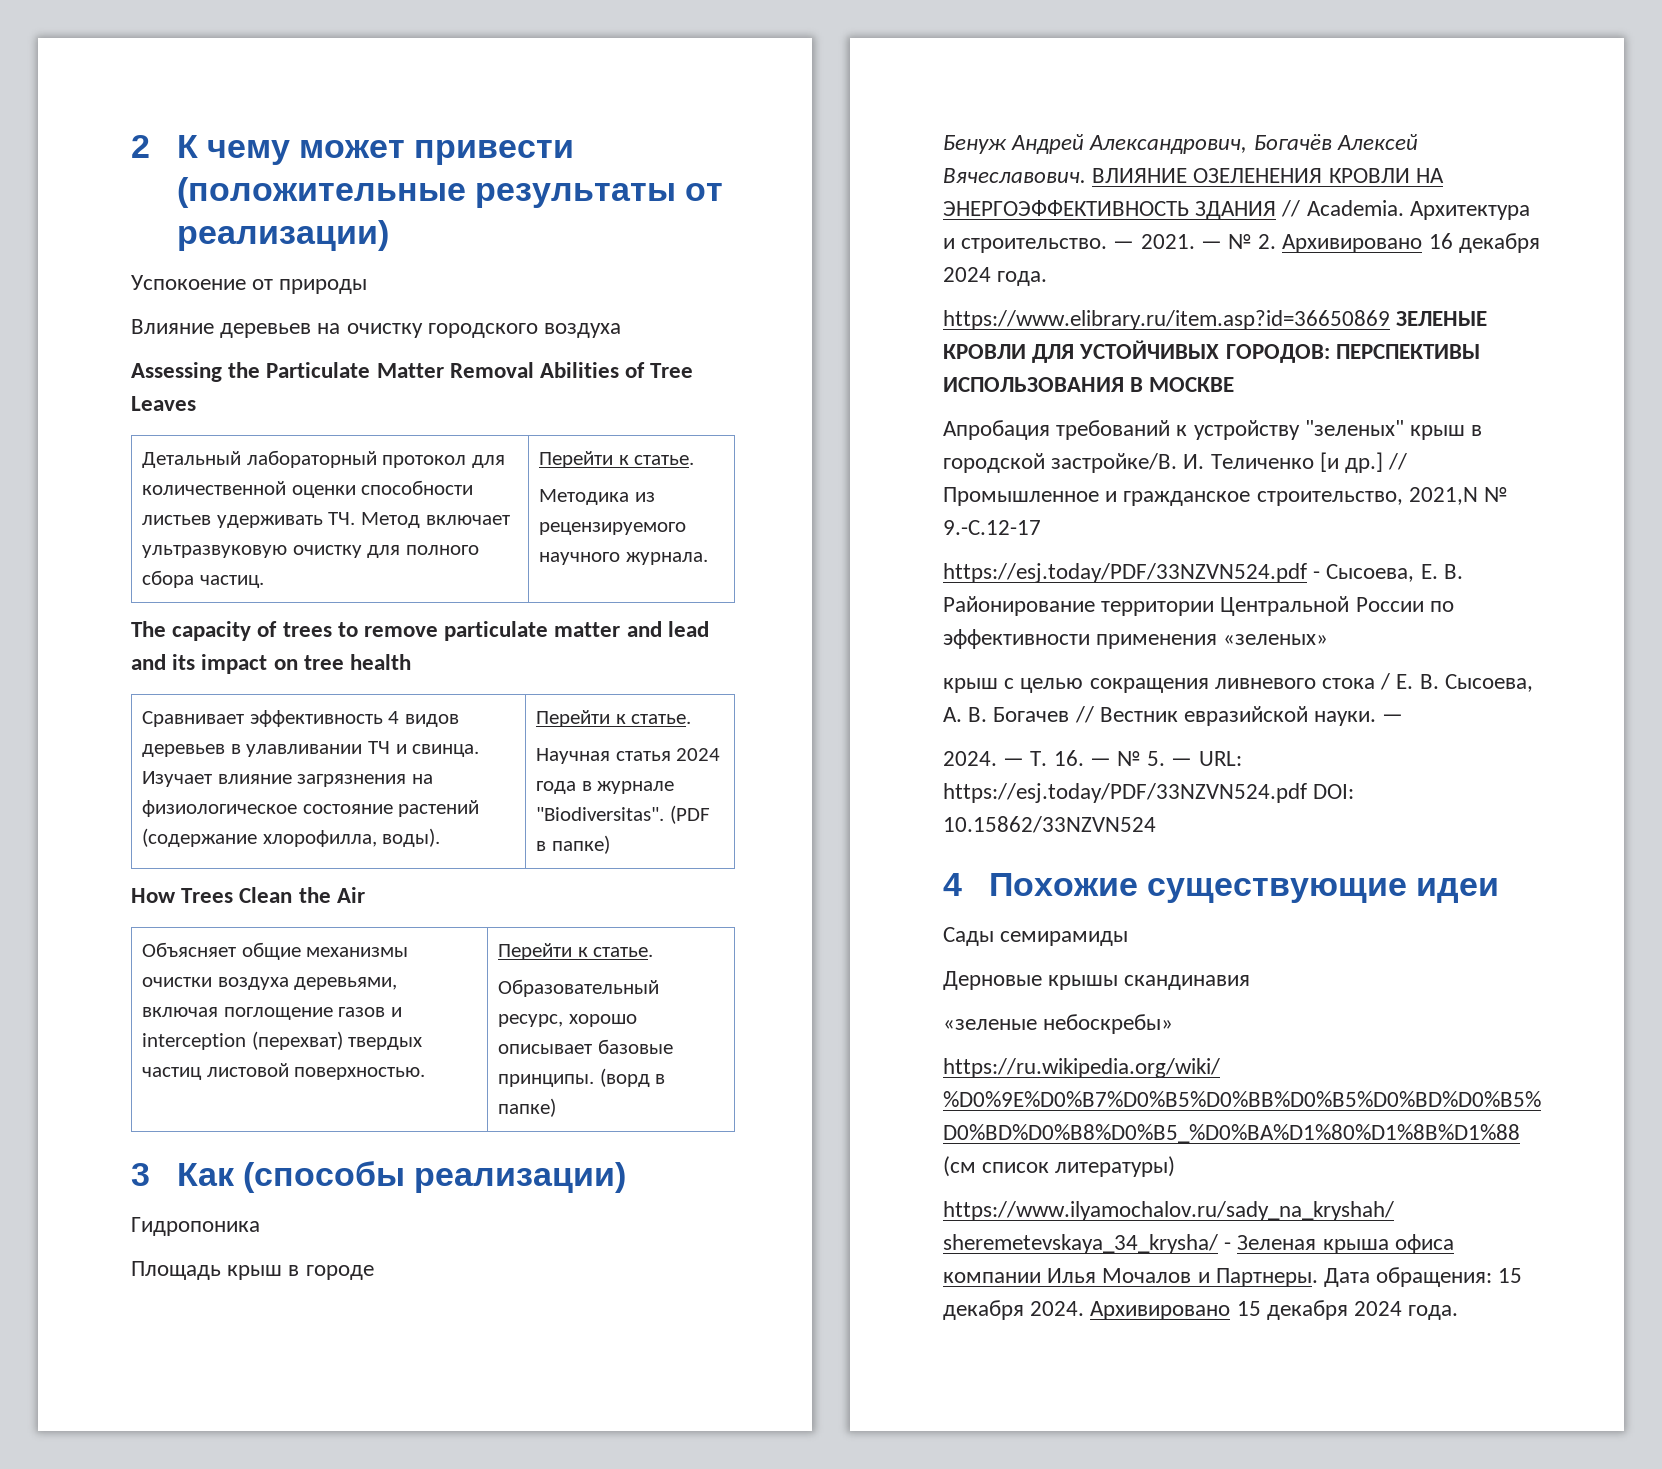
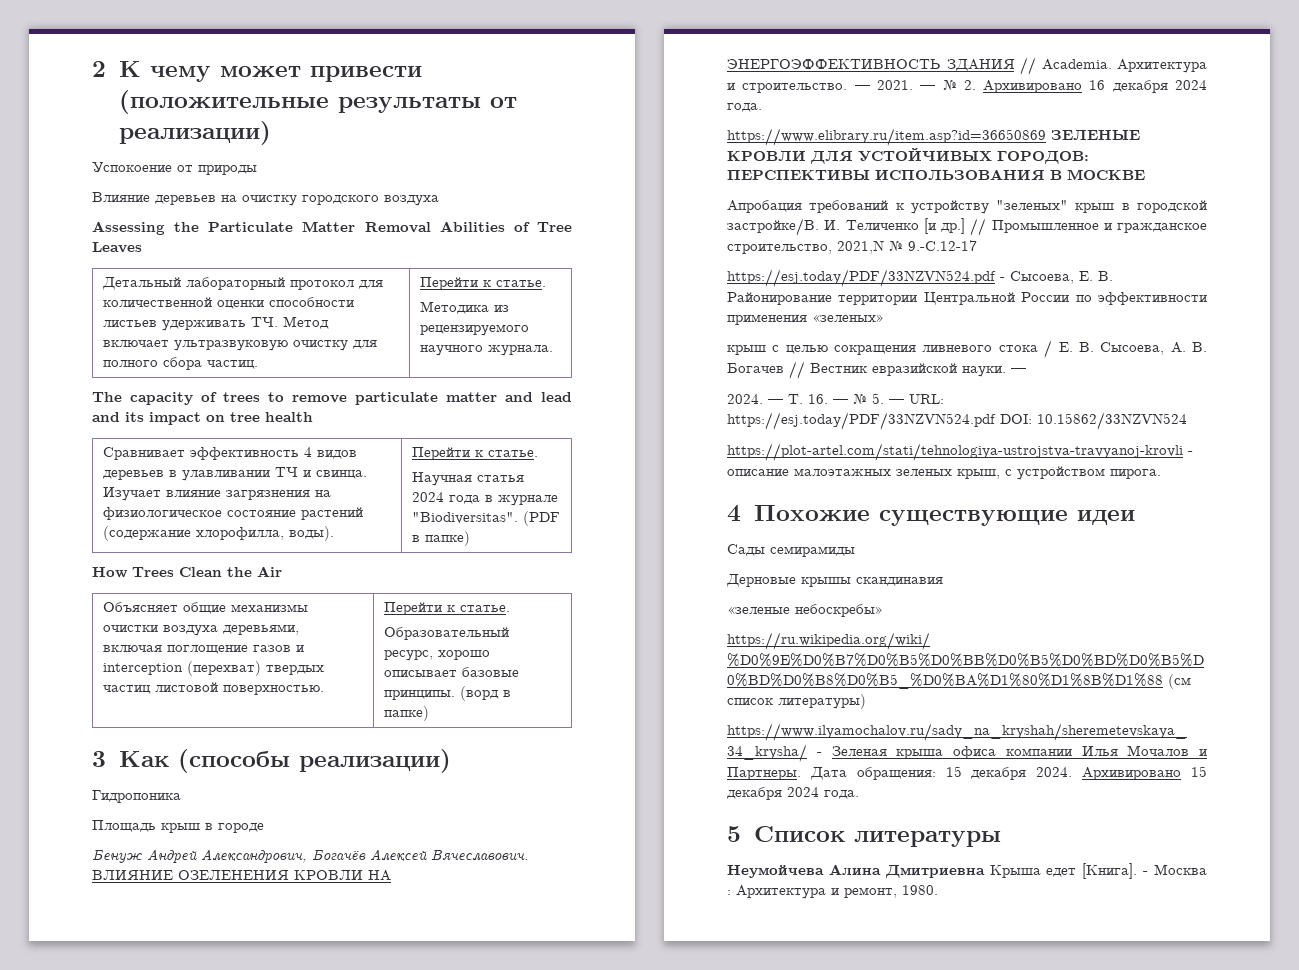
(1156, 824) none -> [727,443,1193,461] [727,466,1161,480] // https://plot-artel.com/stati/tehnologiya-ustrojstva-travyanoj-krovli - описание малоэтажных зеленых крыш, с устройством пирога.
(1459, 1312) none -> [727,826,1002,847] [727,863,1207,879] [727,885,938,899] // 5 Список литературы // Неумойчева Алина Дмитриевна Крыша едет [Книга]. - Москва : Архитектура и ремонт, 1980.

